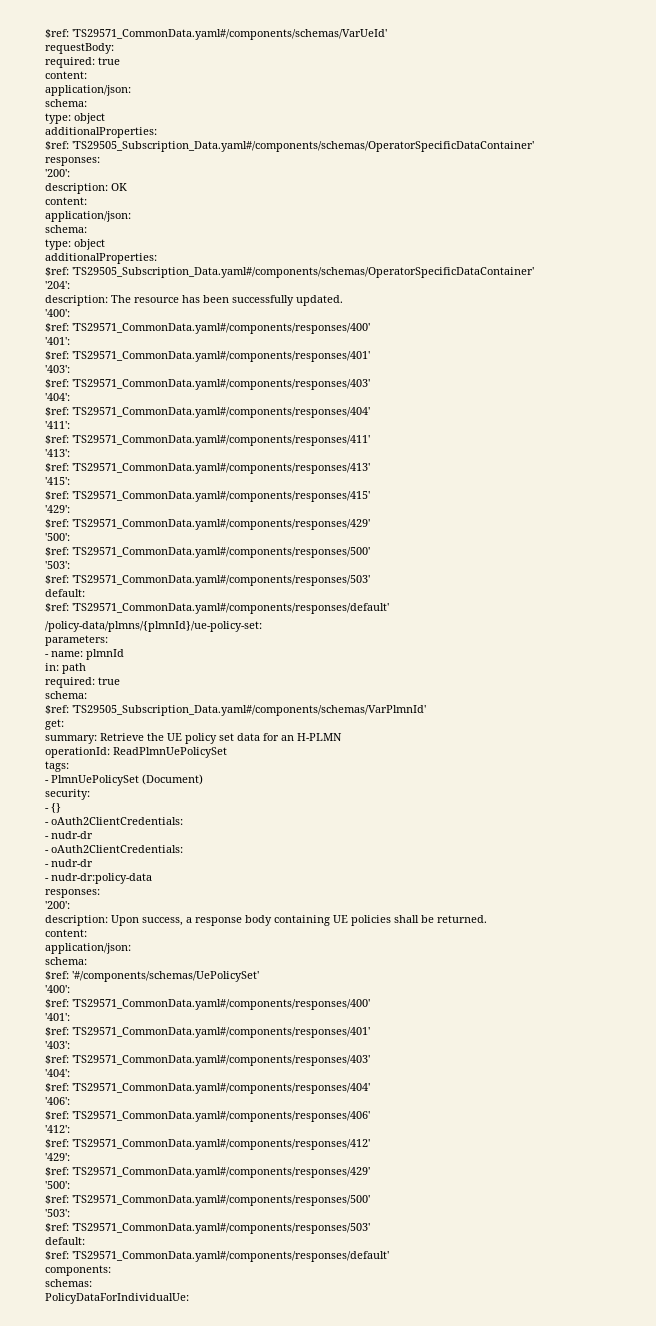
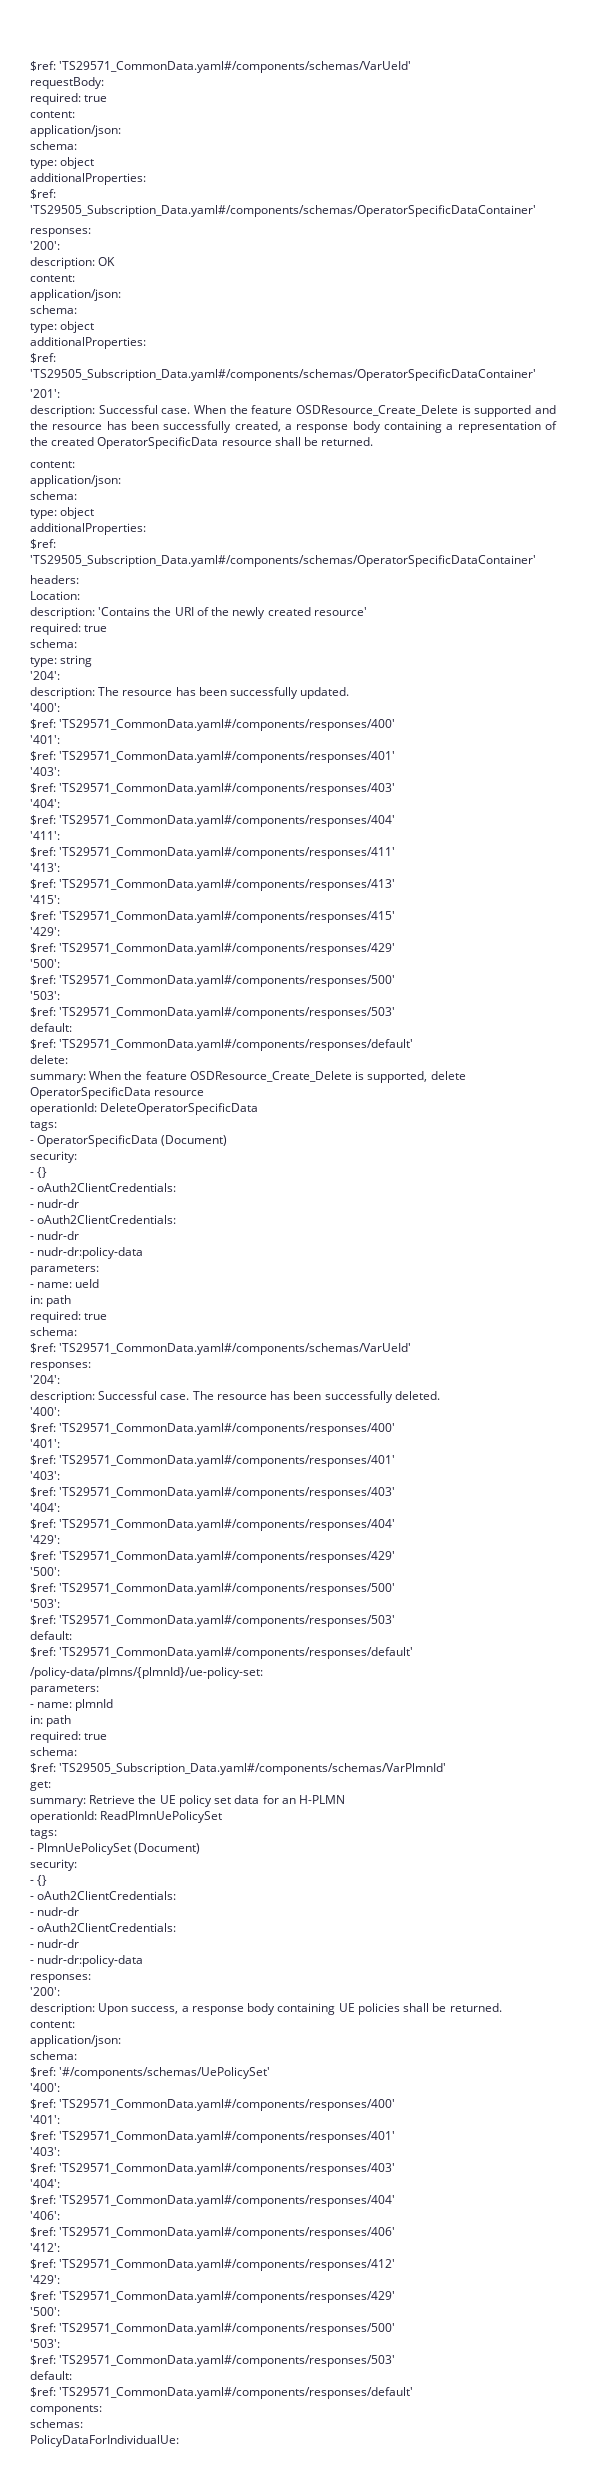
(534, 272) none -> [30,389,60,398] [30,405,556,417] [30,421,557,433] [30,437,374,449] [30,461,75,468] [30,475,121,487] [30,491,77,500] [30,507,95,519] [30,523,146,535] [30,539,56,549] [30,555,536,567] [30,575,79,584] [30,591,80,600] [30,607,367,619] [30,623,108,635] [30,639,77,648] [30,655,93,667] // '201': // description: Successful case. When the feature OSDResource_Create_Delete is supported and the resource has been successfully created, a response body containing a representation of the created OperatorSpecificData resource shall be returned. // content: // application/json: // schema: // type: object // additionalProperties: // $ref: 'TS29505_Subscription_Data.yaml#/components/schemas/OperatorSpecificDataContainer' // headers: // Location: // description: 'Contains the URI of the newly created resource' // required: true // schema: // type: string
(389, 608) none -> [30,1055,68,1064] [30,1071,466,1083] [30,1087,205,1099] [30,1103,259,1115] [30,1121,57,1131] [30,1135,228,1147] [30,1151,77,1163] [30,1167,48,1178] [30,1183,177,1192] [30,1199,80,1208] [30,1215,177,1224] [30,1231,80,1240] [30,1247,144,1259] [30,1265,99,1275] [30,1279,100,1288] [30,1295,72,1307] [30,1311,108,1323] [30,1327,77,1336] [30,1343,412,1355] [30,1362,91,1371] [30,1375,60,1384] [30,1391,440,1403] [30,1407,60,1416] [30,1423,396,1435] [30,1439,60,1448] [30,1455,396,1467] [30,1471,60,1480] [30,1487,396,1499] [30,1503,60,1512] [30,1519,396,1531] [30,1535,60,1544] [30,1551,396,1563] [30,1567,60,1576] [30,1583,396,1595] [30,1599,60,1608] [30,1615,396,1627] [30,1631,72,1640] [30,1647,414,1659] // delete: // summary: When the feature OSDResource_Create_Delete is supported, delete OperatorSpecificData resource // operationId: DeleteOperatorSpecificData // tags: // - OperatorSpecificData (Document) // security: // - {} // - oAuth2ClientCredentials: // - nudr-dr // - oAuth2ClientCredentials: // - nudr-dr // - nudr-dr:policy-data // parameters: // - name: ueId // in: path // required: true // schema: // $ref: 'TS29571_CommonData.yaml#/components/schemas/VarUeId' // responses: // '204': // description: Successful case. The resource has been successfully deleted. // '400': // $ref: 'TS29571_CommonData.yaml#/components/responses/400' // '401': // $ref: 'TS29571_CommonData.yaml#/components/responses/401' // '403': // $ref: 'TS29571_CommonData.yaml#/components/responses/403' // '404': // $ref: 'TS29571_CommonData.yaml#/components/responses/404' // '429': // $ref: 'TS29571_CommonData.yaml#/components/responses/429' // '500': // $ref: 'TS29571_CommonData.yaml#/components/responses/500' // '503': // $ref: 'TS29571_CommonData.yaml#/components/responses/503' // default: // $ref: 'TS29571_CommonData.yaml#/components/responses/default'

